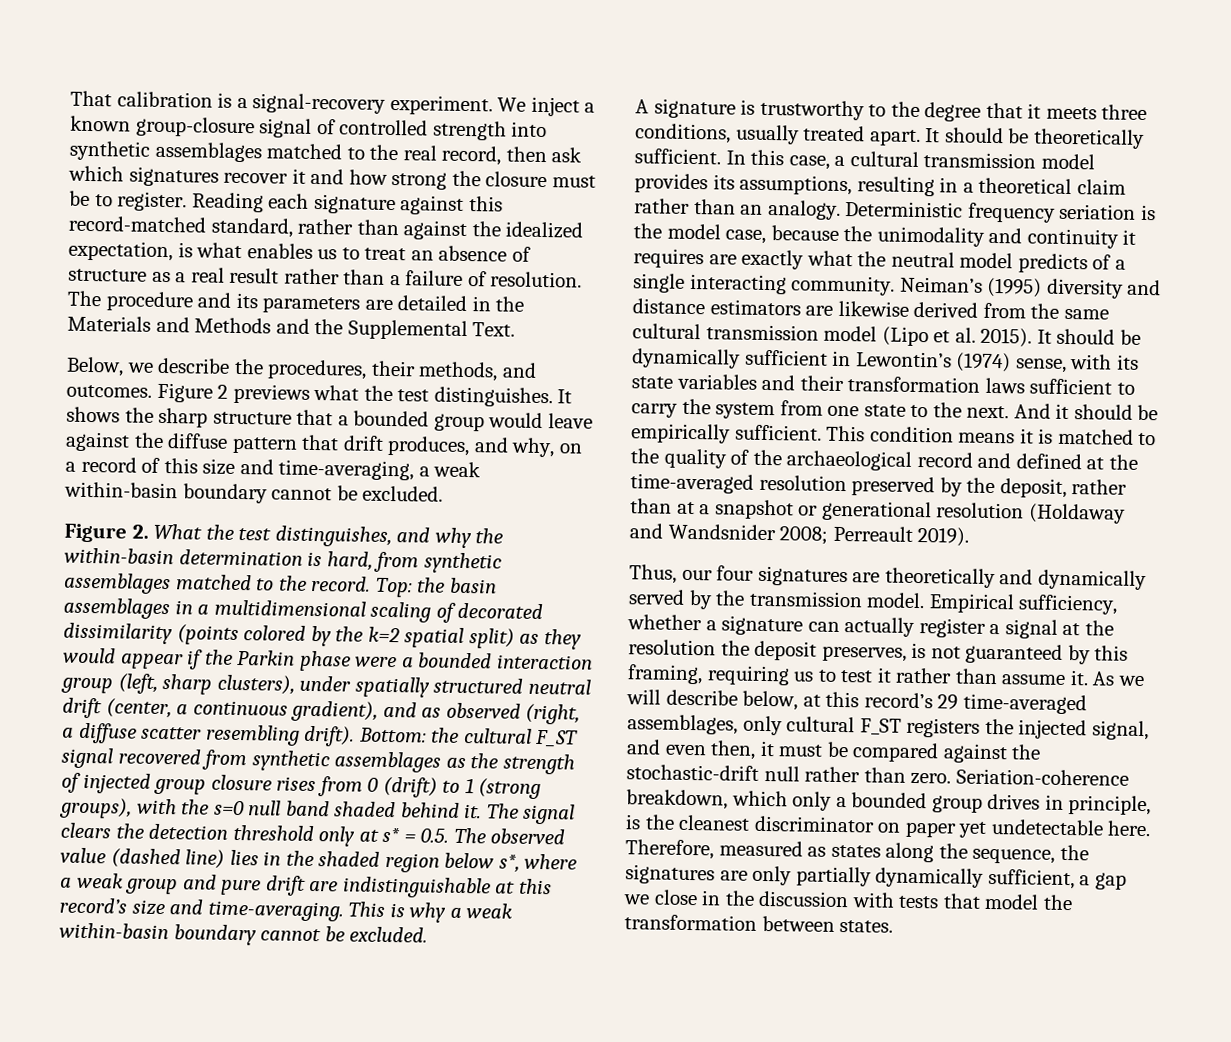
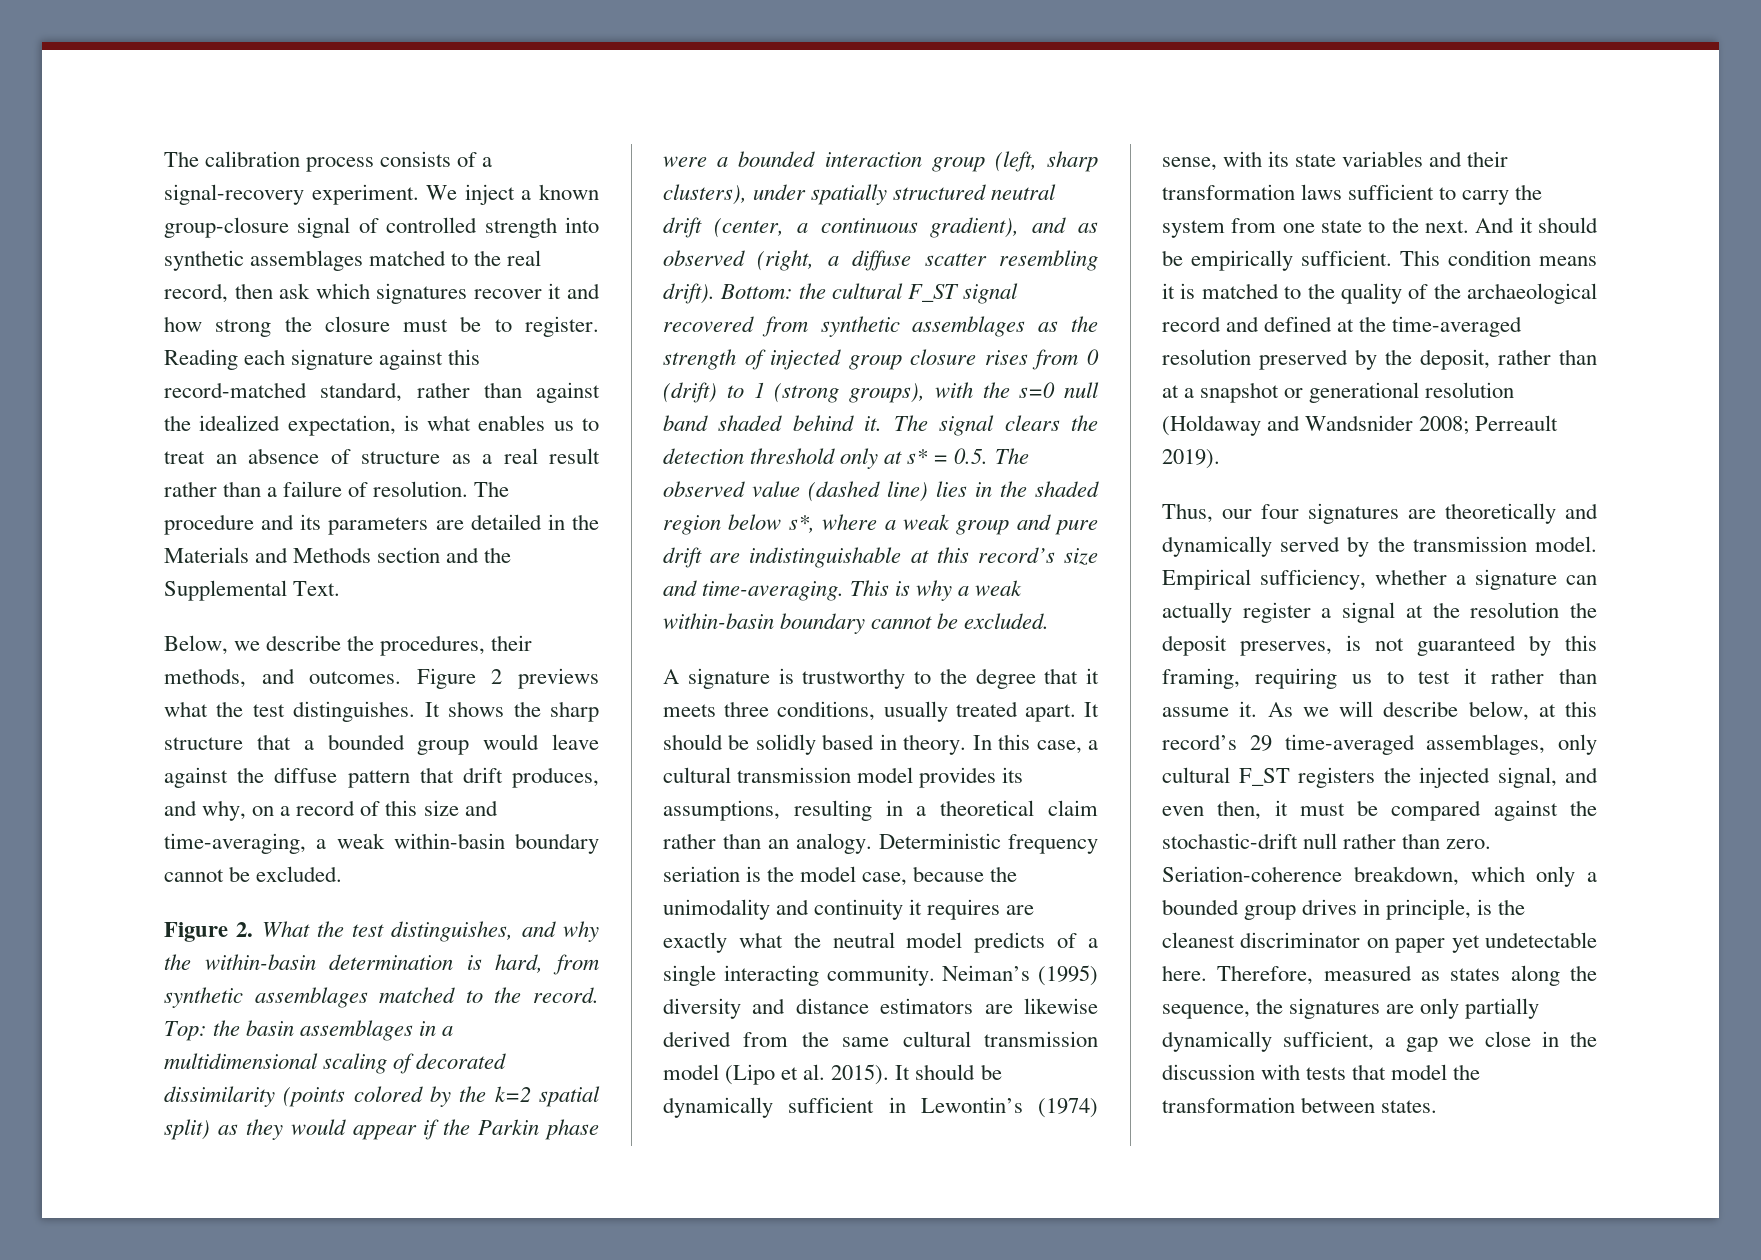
[70,90,233,108] That calibration is -> [164,151,478,172] The calibration process consists of
(272, 325) none -> [377,547,441,563] section
[1032,128,1145,149] [634,148,721,165] theoretically sufficient. -> [755,734,967,755] solidly based in theory.

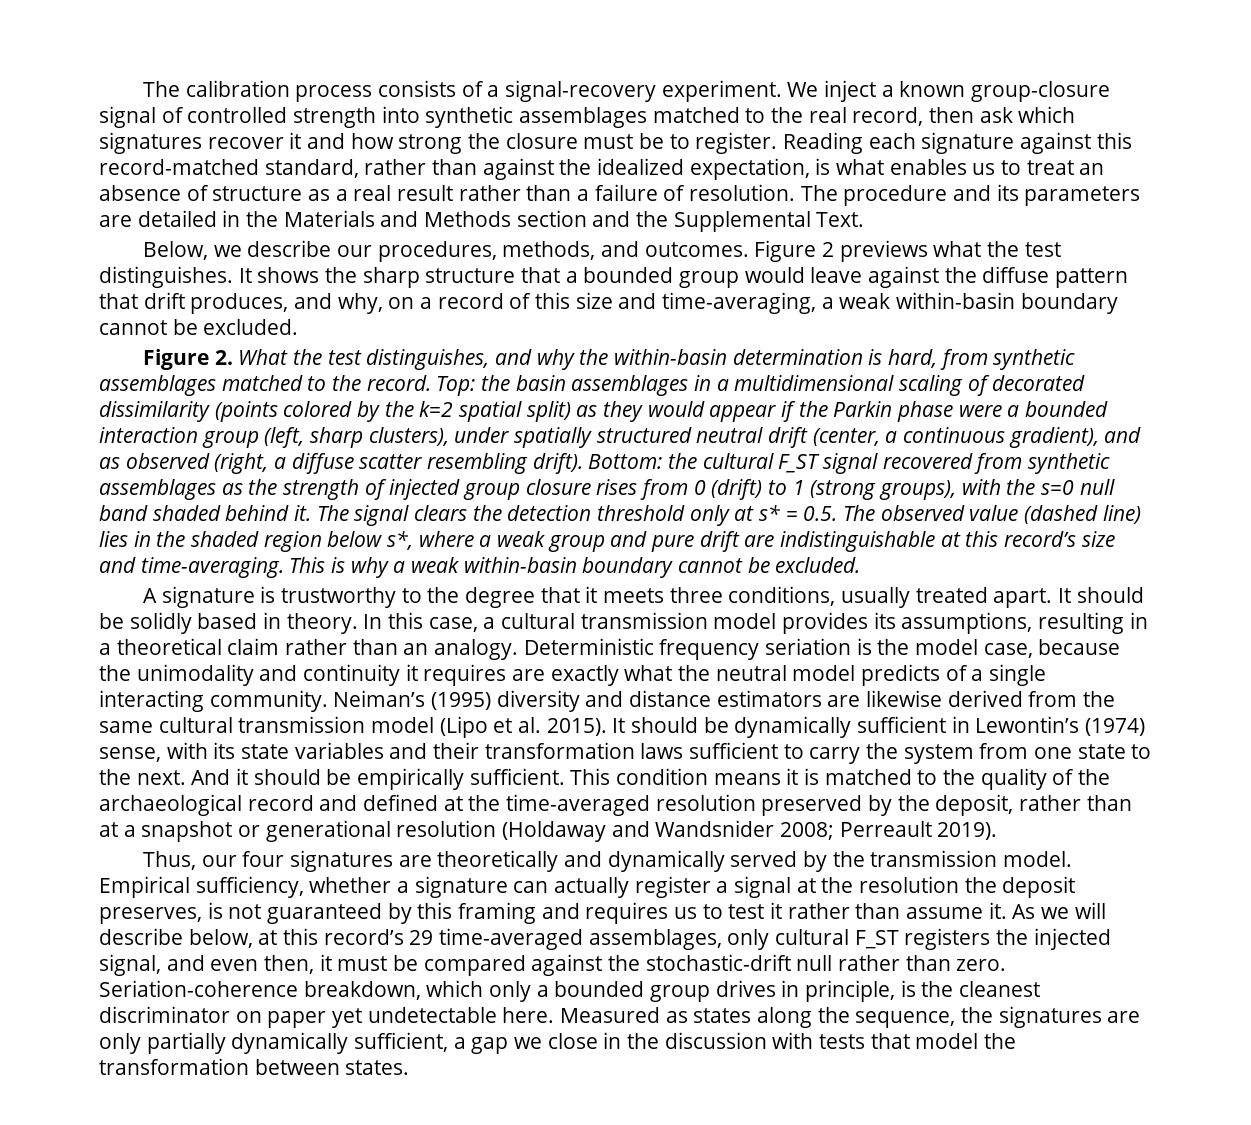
[347,635,533,656] the procedures, their -> [336,241,497,262] our procedures,
[1162,668,1337,689] framing, requiring -> [458,902,669,924] framing and requires
[1217,965,1412,985] Therefore, measured -> [560,1007,661,1023] Measured

